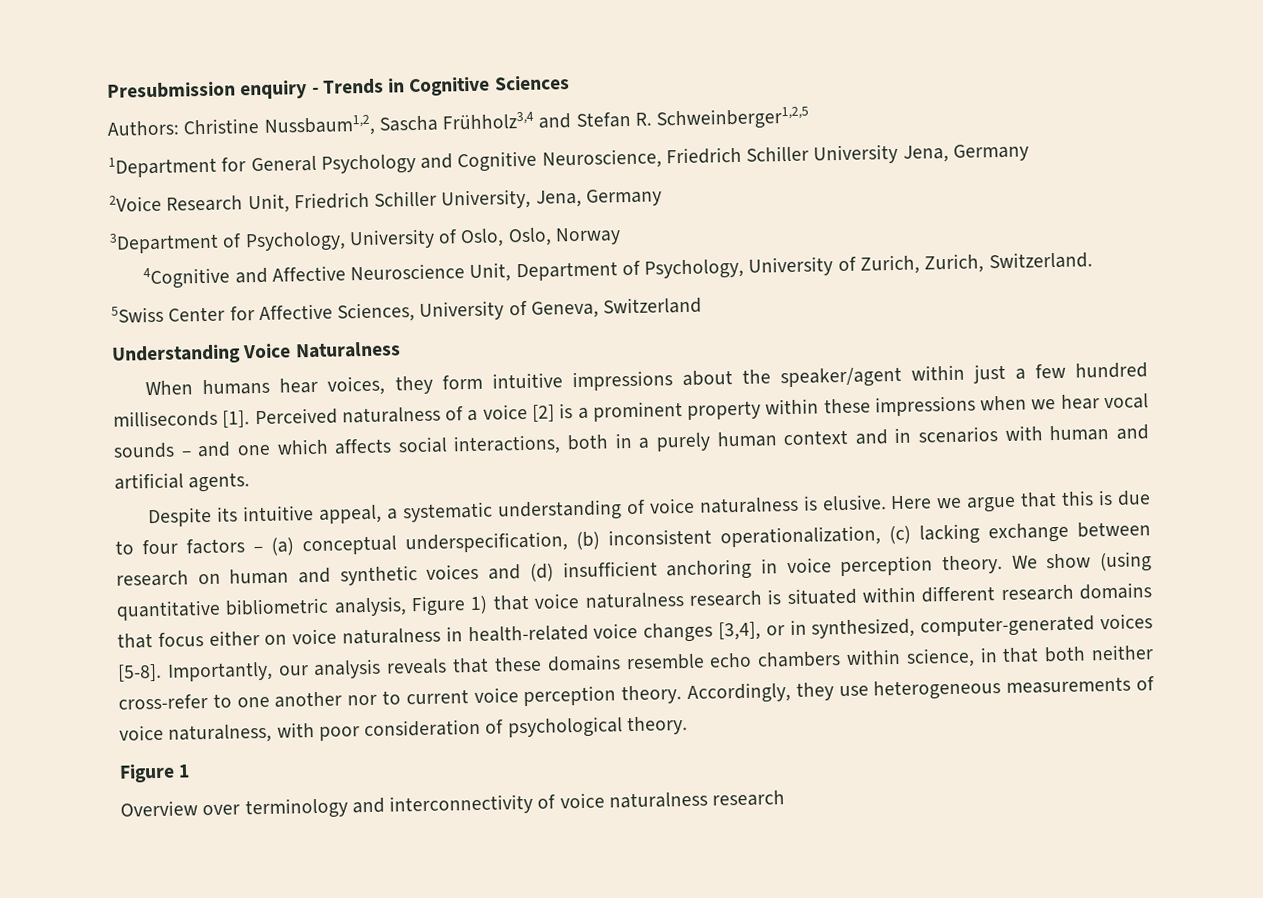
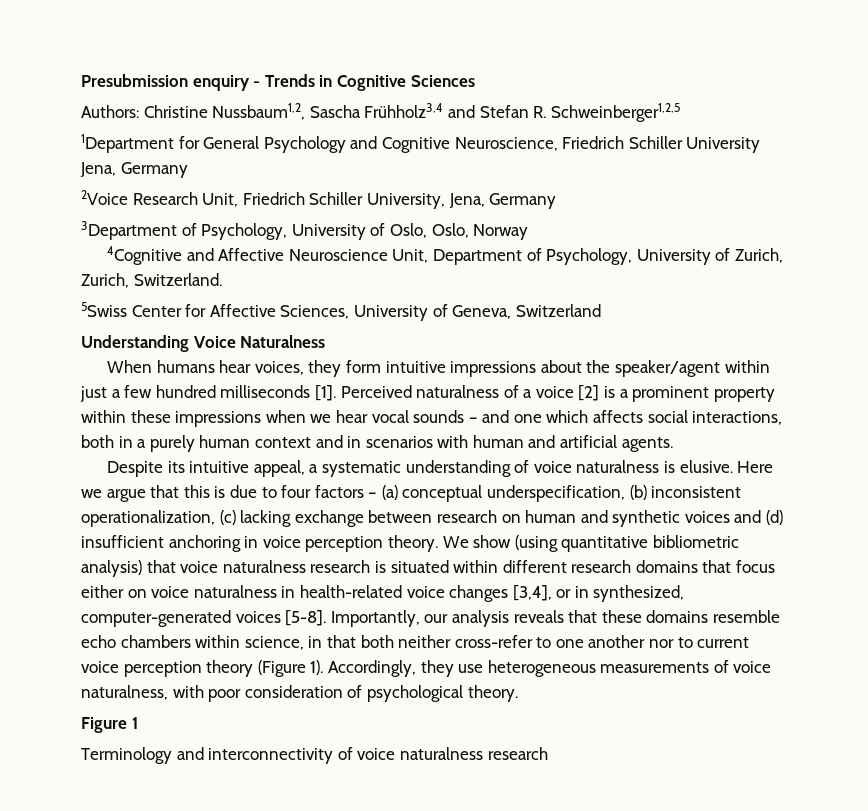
[333,595,489,617] analysis, Figure 1) -> [81,560,142,577] analysis)
[621,685,683,705] theory. -> [206,660,324,677] theory (Figure 1).
[120,797,348,820] Overview over terminology -> [81,747,172,764] Terminology

